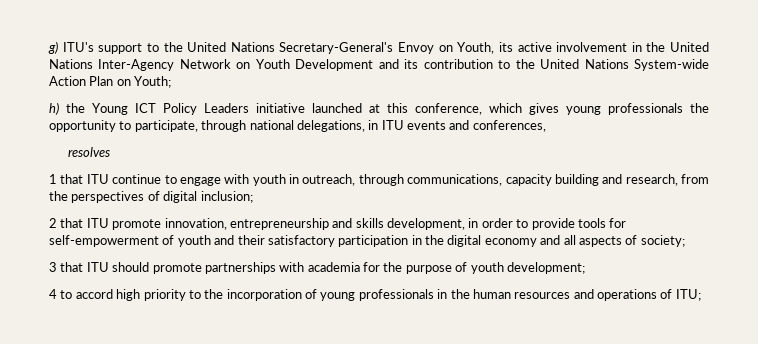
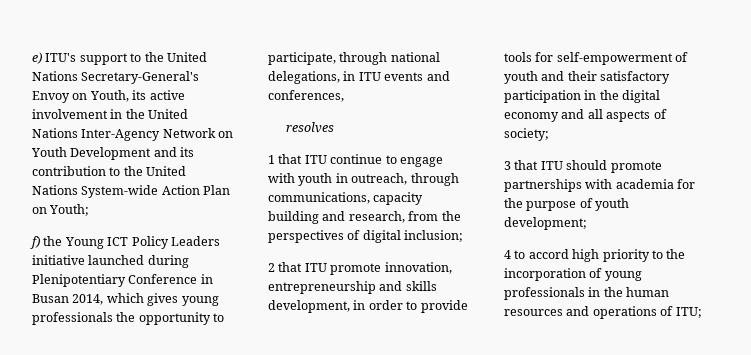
[48,41,58,54] g) -> [32,52,42,64] e)
[49,102,59,115] h) -> [30,236,40,249] f)
[369,103,482,115] at this conference, -> [147,255,189,268] [32,274,213,287] [32,294,104,305] during Plenipotentiary Conference in Busan 2014,

